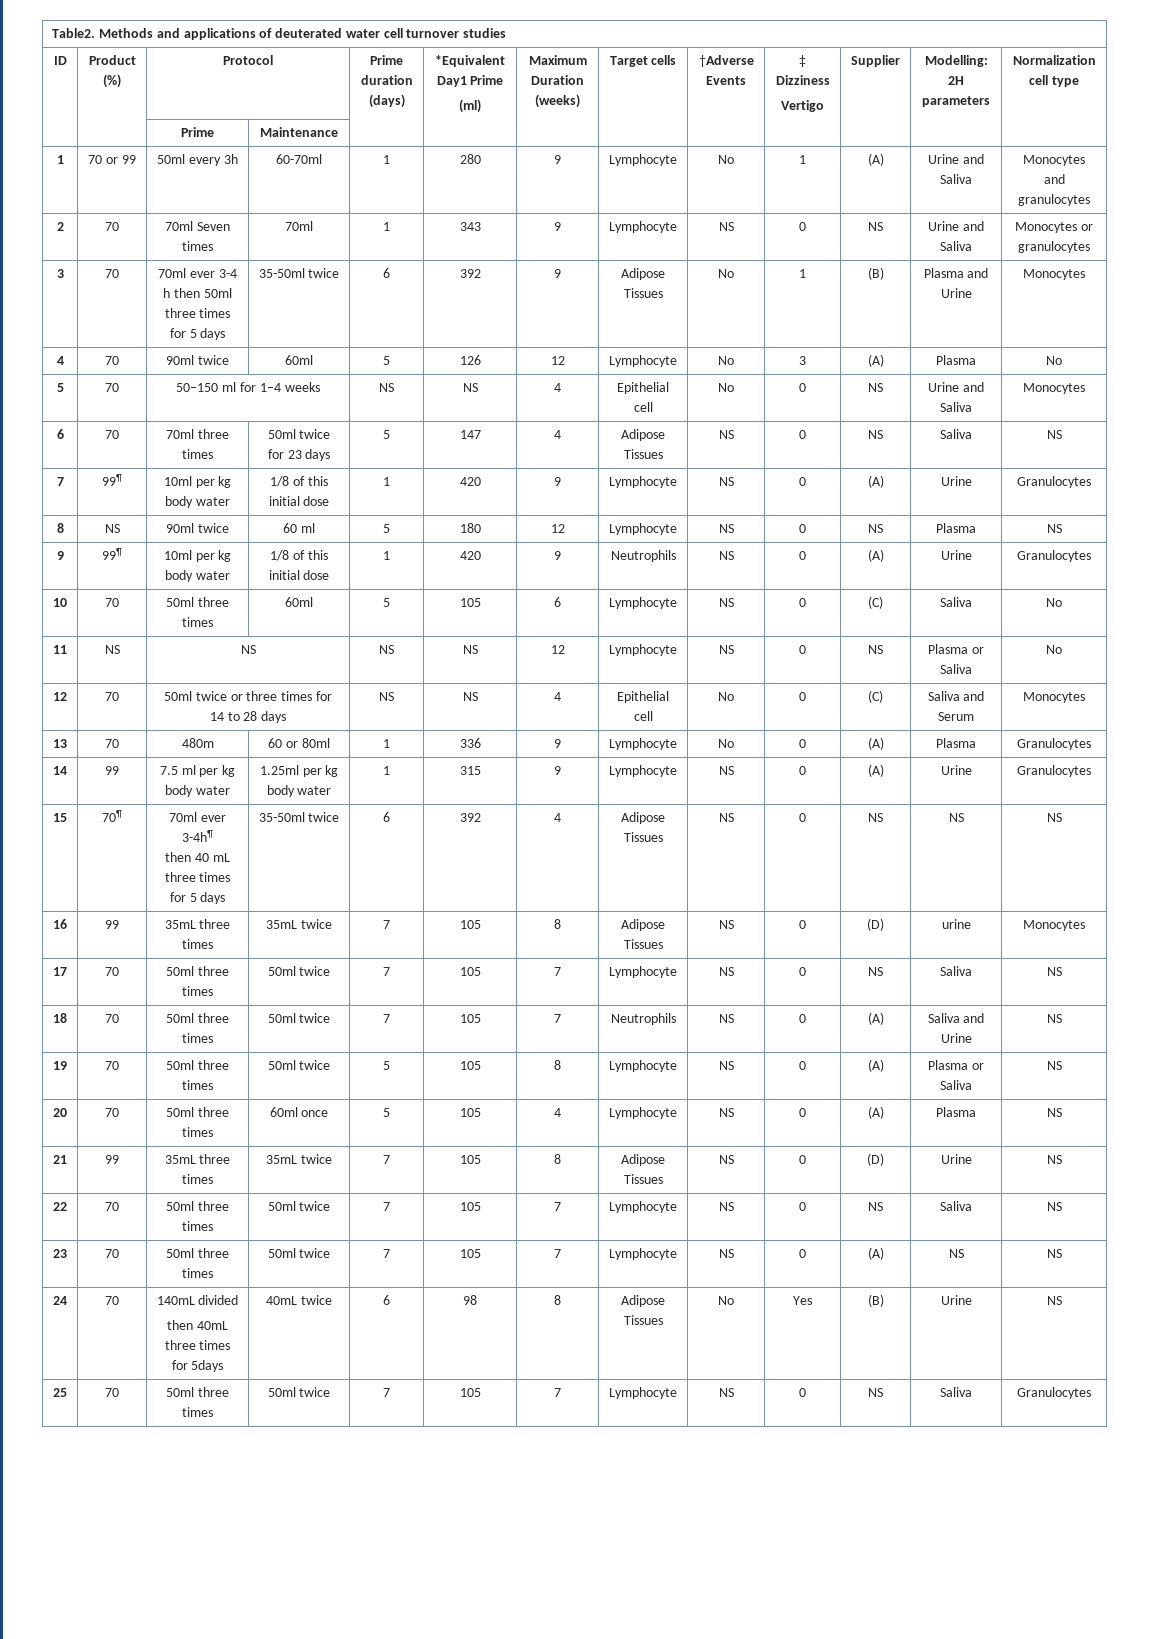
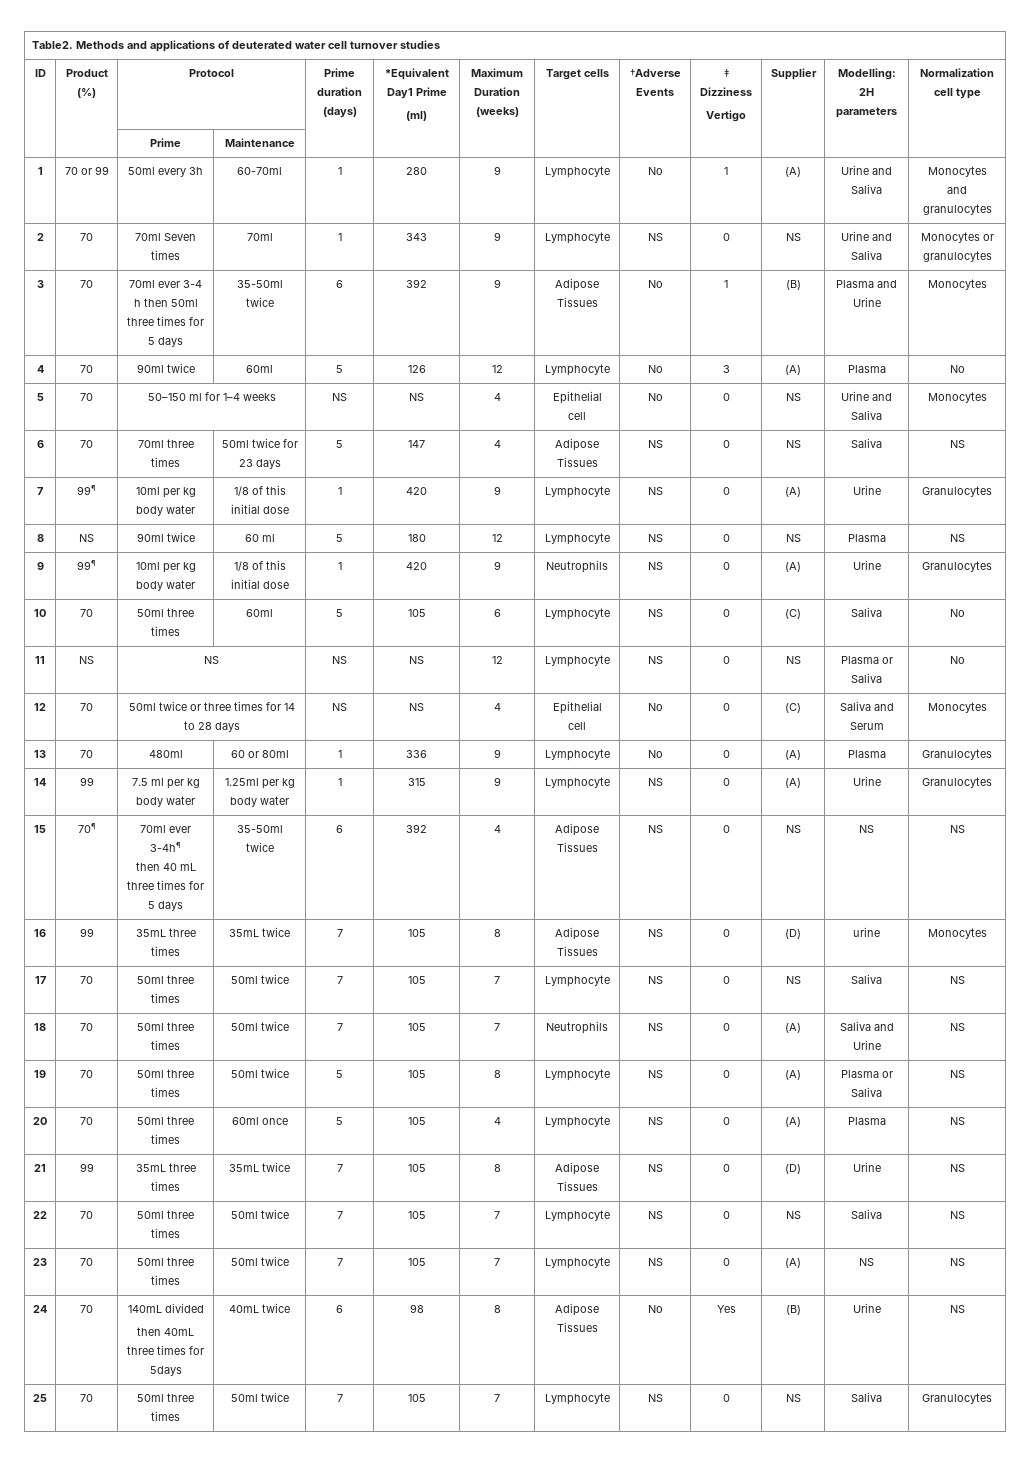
[181,738,214,748] 480m -> [148,750,183,758] 480ml

